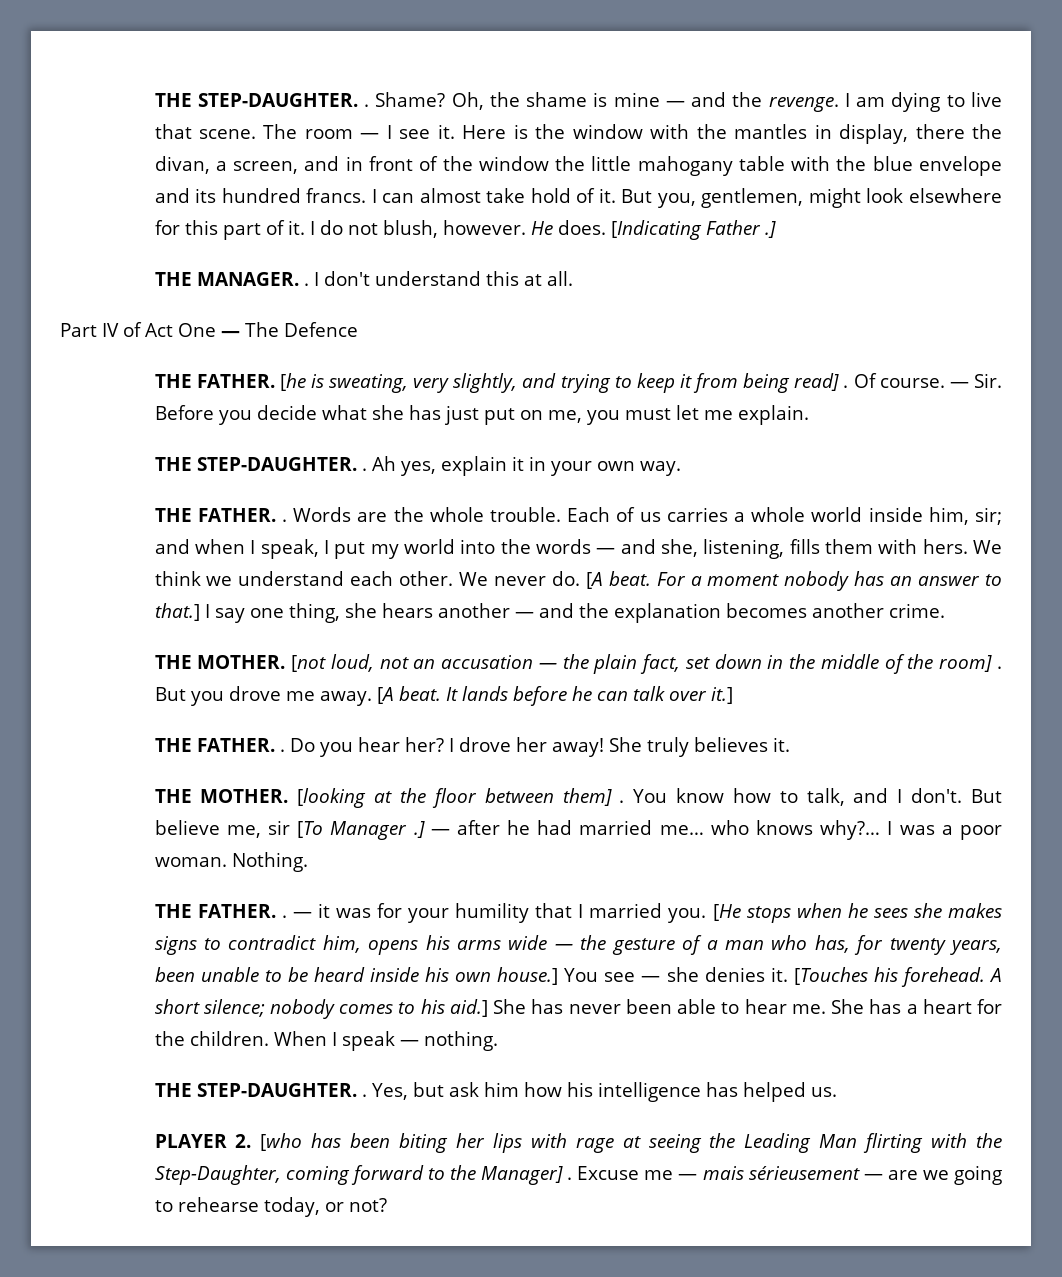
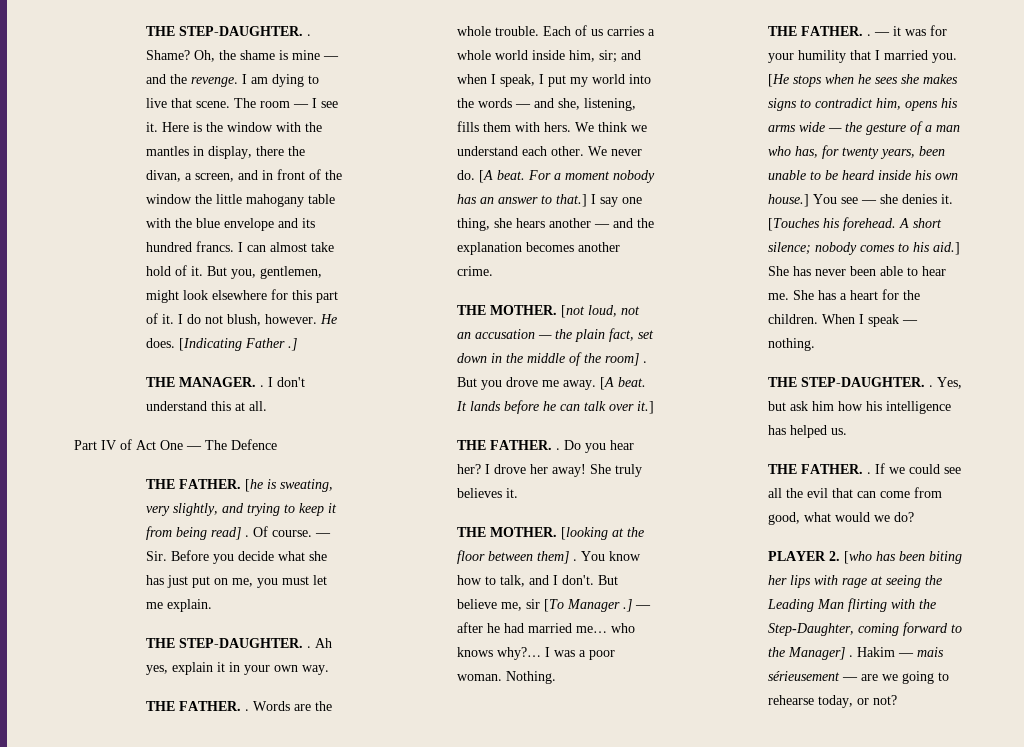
(837, 1092) none -> [768,463,962,474] [768,487,943,498] [768,512,915,525] // THE FATHER. . If we could see all the evil that can come from good, what would we do?
[577,1166,674,1180] Excuse me -> [857,647,896,657] Hakim

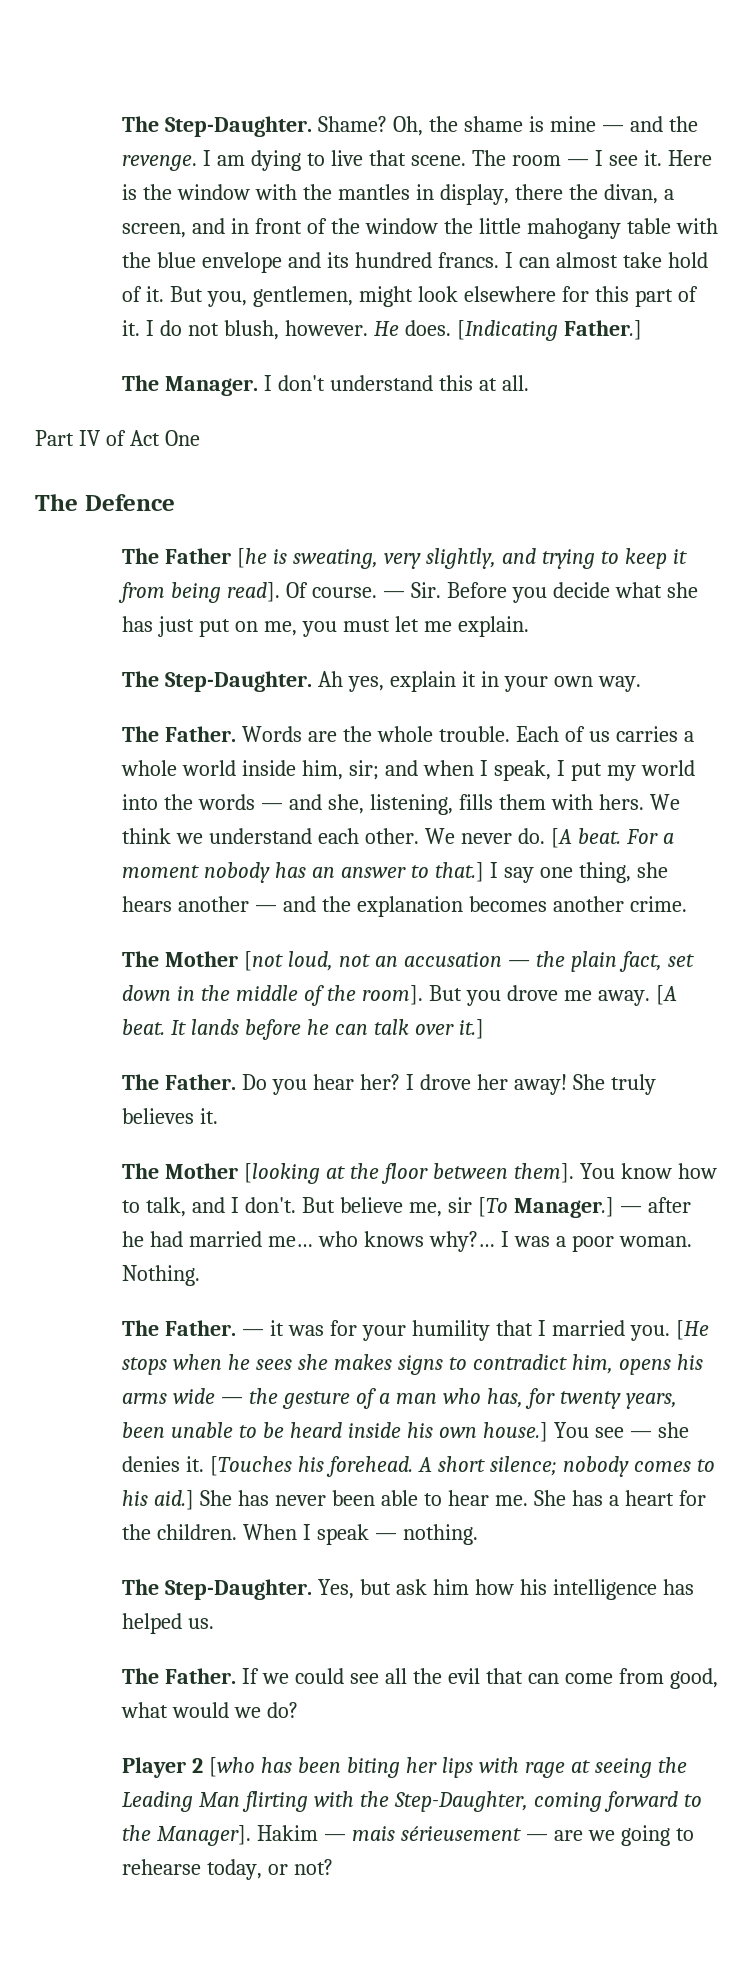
[146,26,312,36] THE STEP-DAUGHTER. . -> [122,116,313,137] The Step-Daughter.
[245,338,298,351] [146,377,265,387] Father .] // THE MANAGER. . -> [563,320,642,340] [122,375,259,396] Father.] // The Manager.
[186,446,202,450] — -> (200, 438) //
[146,479,242,489] THE FATHER. -> [122,548,232,564] The Father
[211,527,250,540] read] . -> [227,582,281,602] read].
[146,638,312,648] THE STEP-DAUGHTER. . -> [122,671,313,692] The Step-Daughter.
[146,701,250,711] THE FATHER. . -> [122,726,237,742] The Father.
[457,305,558,315] THE MOTHER. -> [122,951,239,967] The Mother
[605,353,648,366] room] . -> [361,985,423,1005] room].
[457,440,561,450] THE FATHER. . -> [122,1074,237,1090] The Father.
[457,527,558,537] THE MOTHER. -> [122,1163,239,1179] The Mother
[537,551,578,564] them] . -> [513,1163,574,1183] them].
[567,599,633,612] Manager .] -> [513,1197,614,1218] Manager.]
[768,26,872,36] THE FATHER. . -> [122,1320,237,1336] The Father.
[768,377,934,387] THE STEP-DAUGHTER. . -> [122,1579,313,1600] The Step-Daughter.
[768,464,872,474] THE FATHER. . -> [122,1668,237,1684] The Father.
[768,551,841,561] PLAYER 2. -> [122,1757,204,1778] Player 2
[788,647,854,660] Manager] . -> [157,1825,252,1846] Manager].

